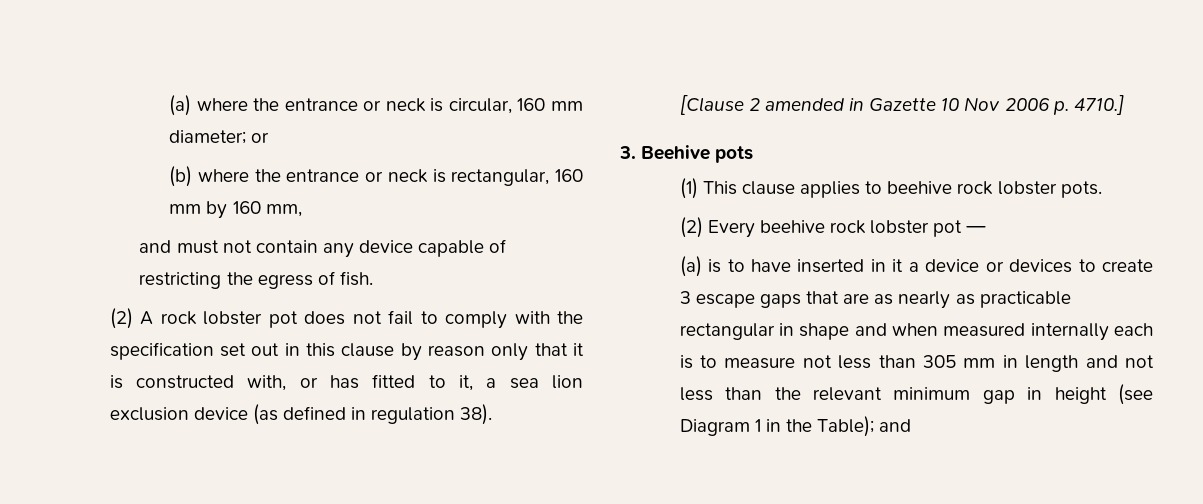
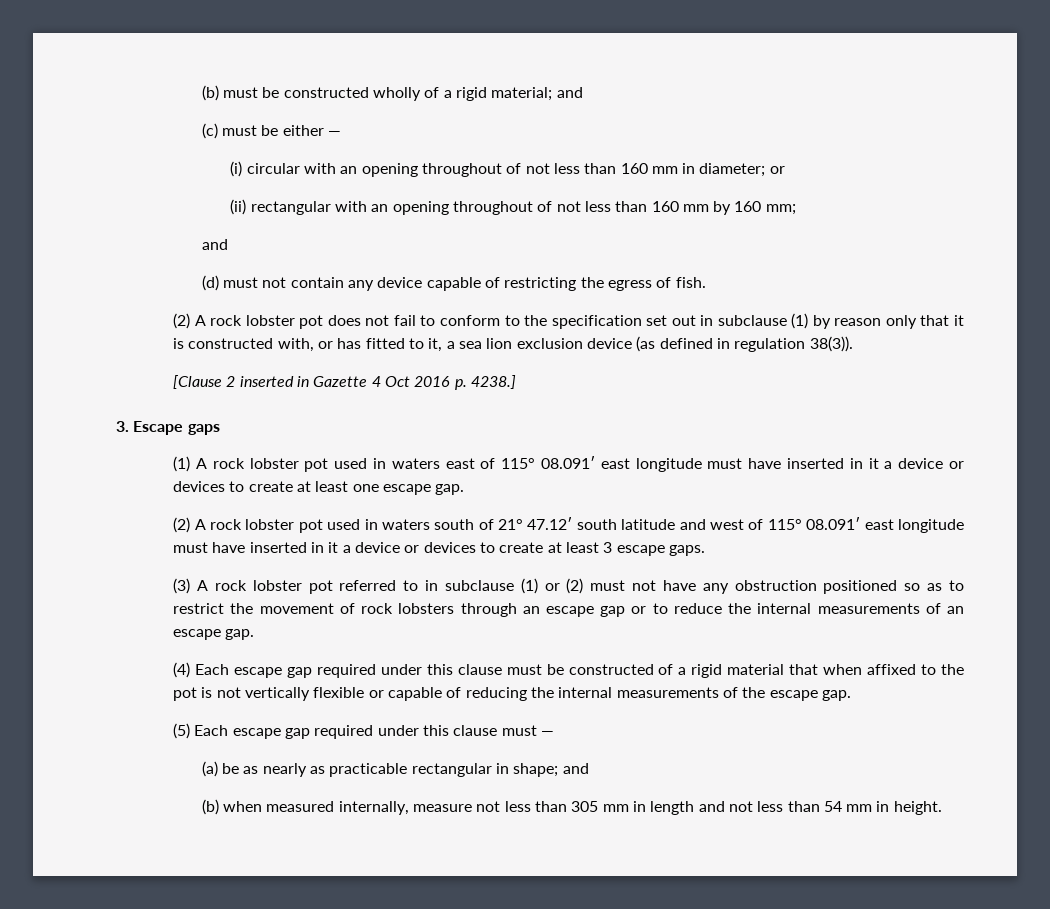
[169,95,584,116] (a) where the entrance or neck is circular, 160 mm -> [201,85,583,101] [201,123,342,139] [230,161,696,177] (b) must be constructed wholly of a rigid material; and // (c) must be either — // (i) circular with an opening throughout of not less than 160 mm in
[169,166,550,187] (b) where the entrance or neck is rectangular, -> [230,199,648,215] (ii) rectangular with an opening throughout of not less than
[265,204,302,217] [139,240,172,253] mm, // and -> [765,204,796,215] [201,239,228,250] [201,275,219,291] mm; // and // (d)
[445,311,550,329] comply with -> [440,315,520,326] conform to
[305,343,395,357] this clause -> [717,313,809,329] subclause (1)
[460,404,493,425] 38). -> [809,336,853,352] 38(3)).
[764,98,844,111] amended -> [239,376,294,387] inserted
[941,95,1124,115] 10 Nov 2006 p. 4710.] -> [371,375,517,390] 4 Oct 2016 p. 4238.]
[641,145,754,163] [679,178,1102,199] [679,217,987,238] [679,256,745,277] Beehive pots // (1) This clause applies to beehive rock lobster pots. // (2) Every beehive rock lobster pot — // (a) is to -> [133,421,220,435] [173,456,743,472] Escape gaps // (1) A rock lobster pot used in waters east of 115° 08.091′ east longitude must
[679,291,870,308] 3 escape gaps that are -> [297,481,465,495] [173,517,965,533] [173,542,705,556] [173,578,964,594] [173,603,965,617] [173,629,255,640] [173,662,964,678] [173,687,851,701] [173,723,555,739] [201,761,240,777] at least one escape gap. // (2) A rock lobster pot used in waters south of 21° 47.12′ south latitude and west of 115° 08.091′ east longitude must have inserted in it a device or devices to create at least 3 escape gaps. // (3) A rock lobster pot referred to in subclause (1) or (2) must not have any obstruction positioned so as to restrict the movement of rock lobsters through an escape gap or to reduce the internal measurements of an escape gap. // (4) Each escape gap required under this clause must be constructed of a rigid material that when affixed to the pot is not vertically flexible or capable of reducing the internal measurements of the escape gap. // (5) Each escape gap required under this clause must — // (a) be
[799,323,887,340] shape and -> [513,763,589,777] [201,799,219,815] shape; and // (b)
[1030,323,1153,341] [679,355,718,369] internally each is to -> [338,801,409,815] internally,
[774,384,1153,405] [679,416,912,437] the relevant minimum gap in height (see Diagram 1 in the Table); and -> [823,801,942,815] 54 mm in height.

